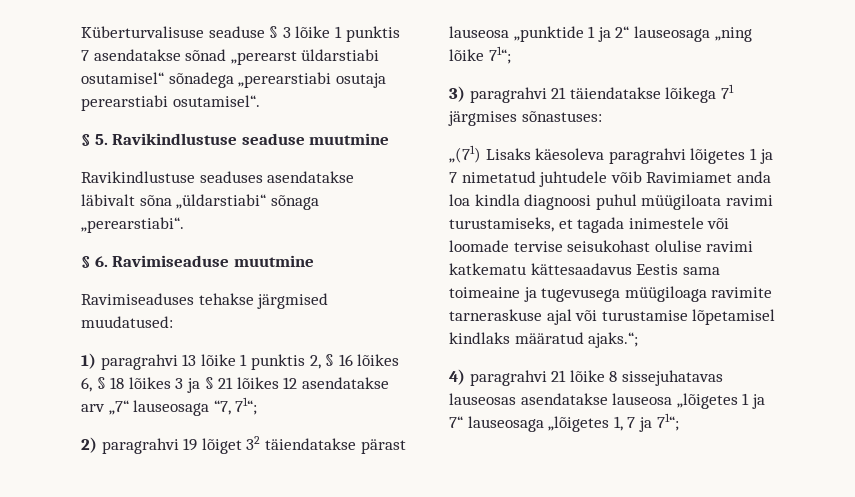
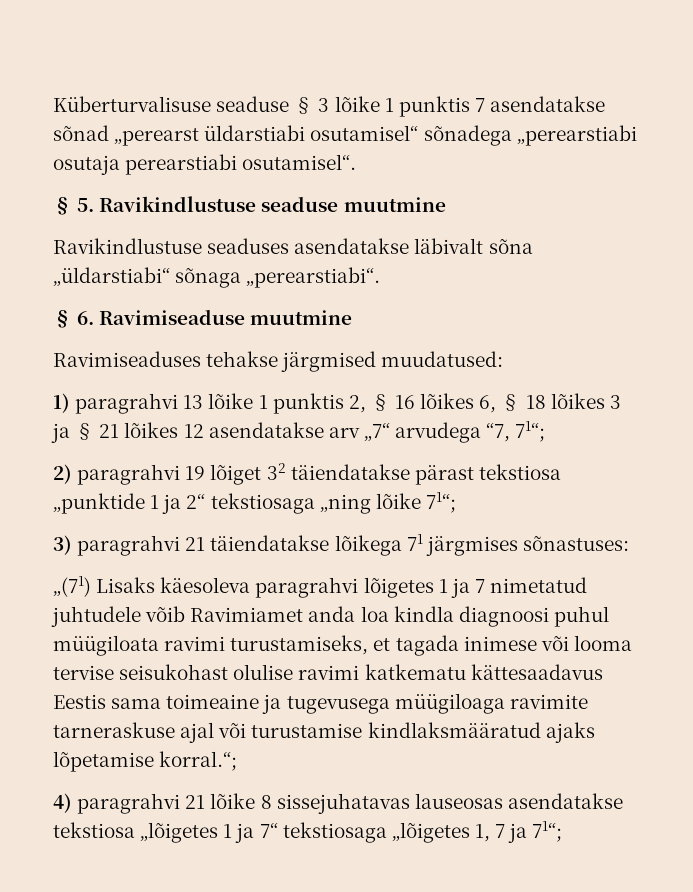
[133,400,210,416] lauseosaga -> [395,422,482,443] arvudega
[449,26,509,38] lauseosa -> [478,464,561,480] tekstiosa
[633,26,710,42] lauseosaga -> [210,493,315,514] tekstiosaga
[628,217,730,229] [449,240,509,252] inimestele või loomade -> [463,635,632,651] inimese või looma
[692,309,776,325] [449,332,639,348] lõpetamisel kindlaks määratud ajaks.“; -> [367,722,595,743] [53,751,238,772] kindlaksmääratud ajaks lõpetamise korral.“;
[612,393,673,405] lauseosa -> [53,822,135,838] tekstiosa
[467,416,544,432] lauseosaga -> [282,822,387,843] tekstiosaga

